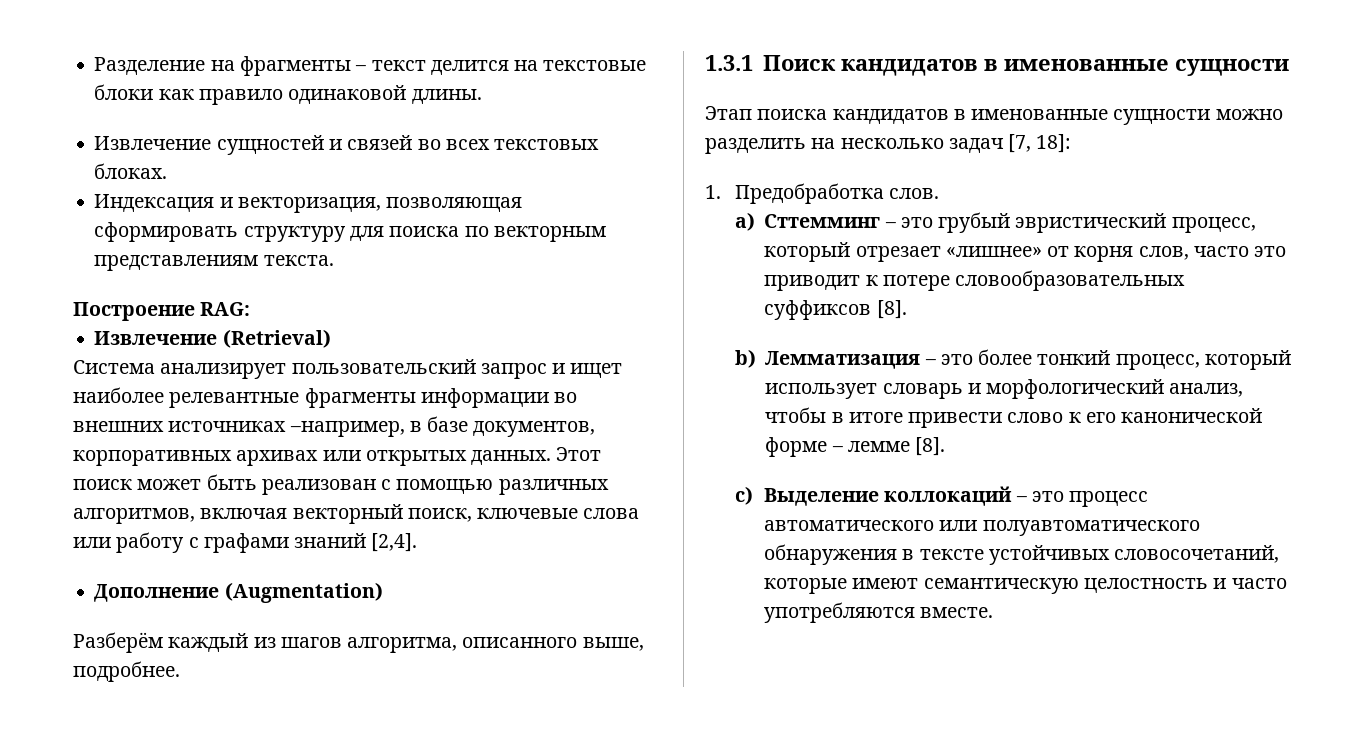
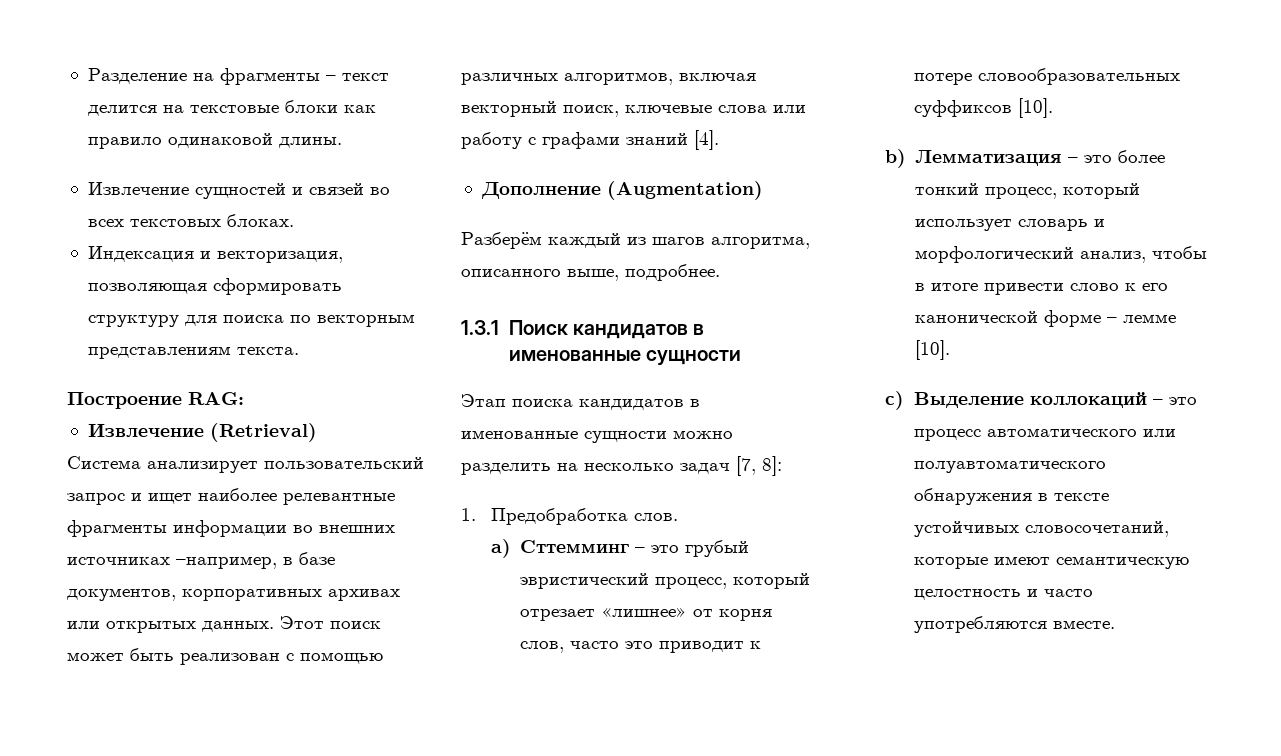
[371,533,418,552] [2,4]. -> [694,130,719,150] [4].
[1036,134,1072,153] 18]: -> [762,456,782,476] 8]:
[876,300,907,319] [8]. -> [1018,98,1054,118] [10].
[915,437,946,456] [8]. -> [915,340,951,360] [10].

